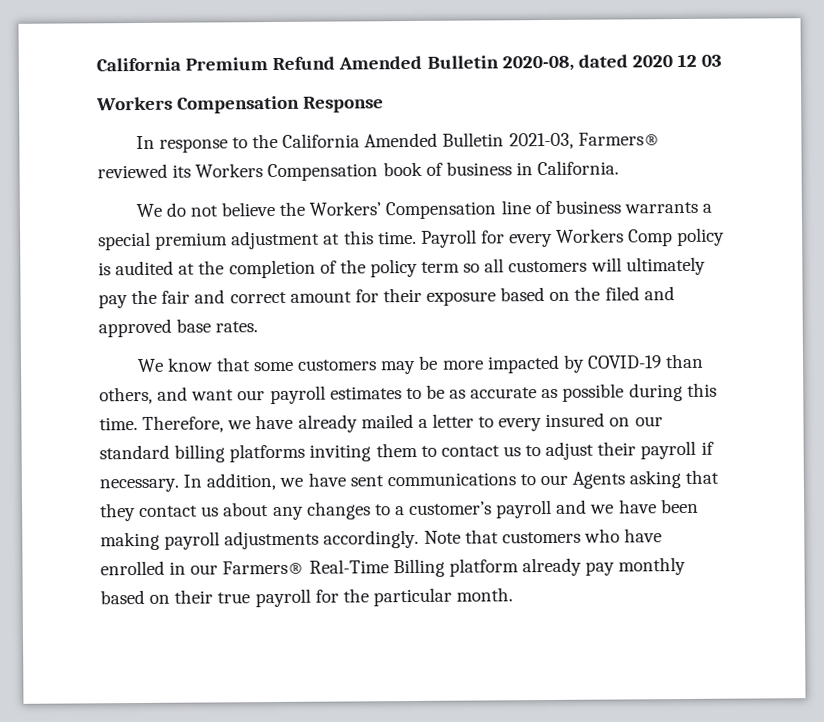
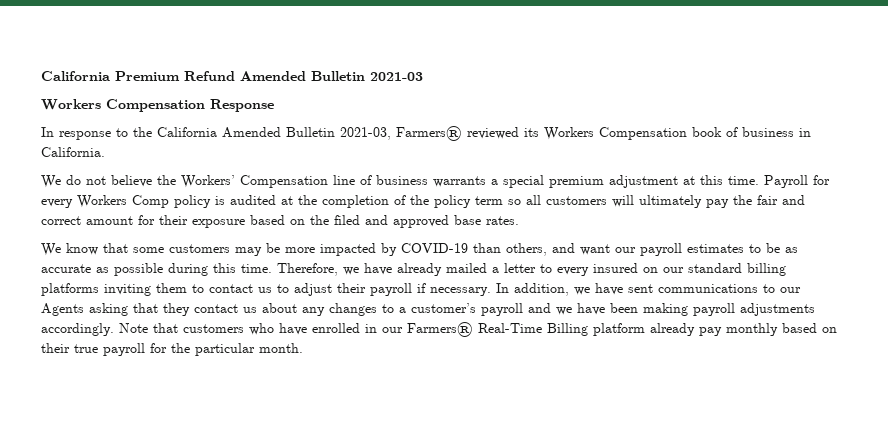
[501,53,723,72] 2020-08, dated 2020 12 03 -> [370,72,423,81] 2021-03

